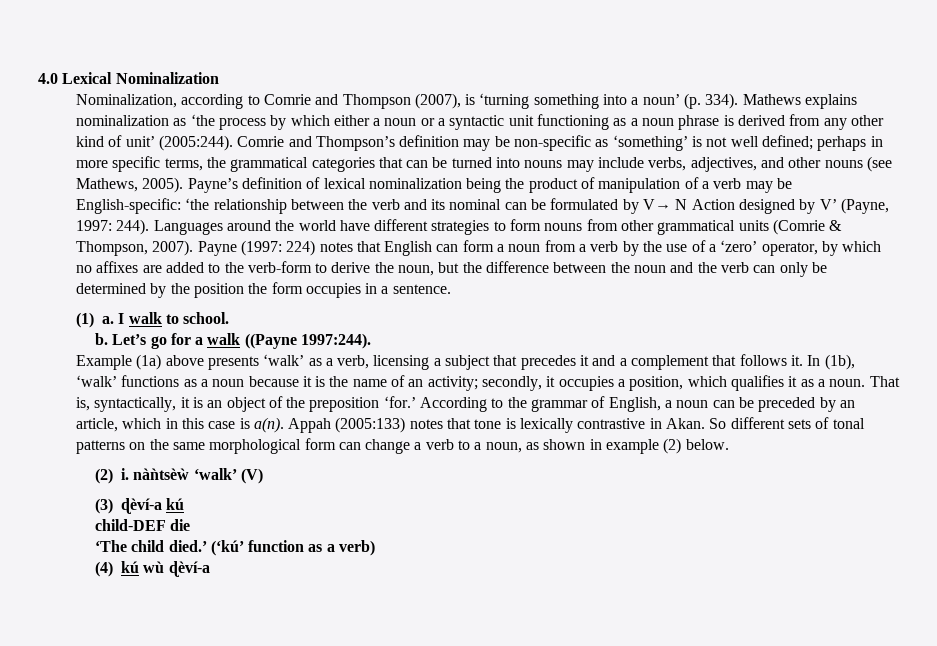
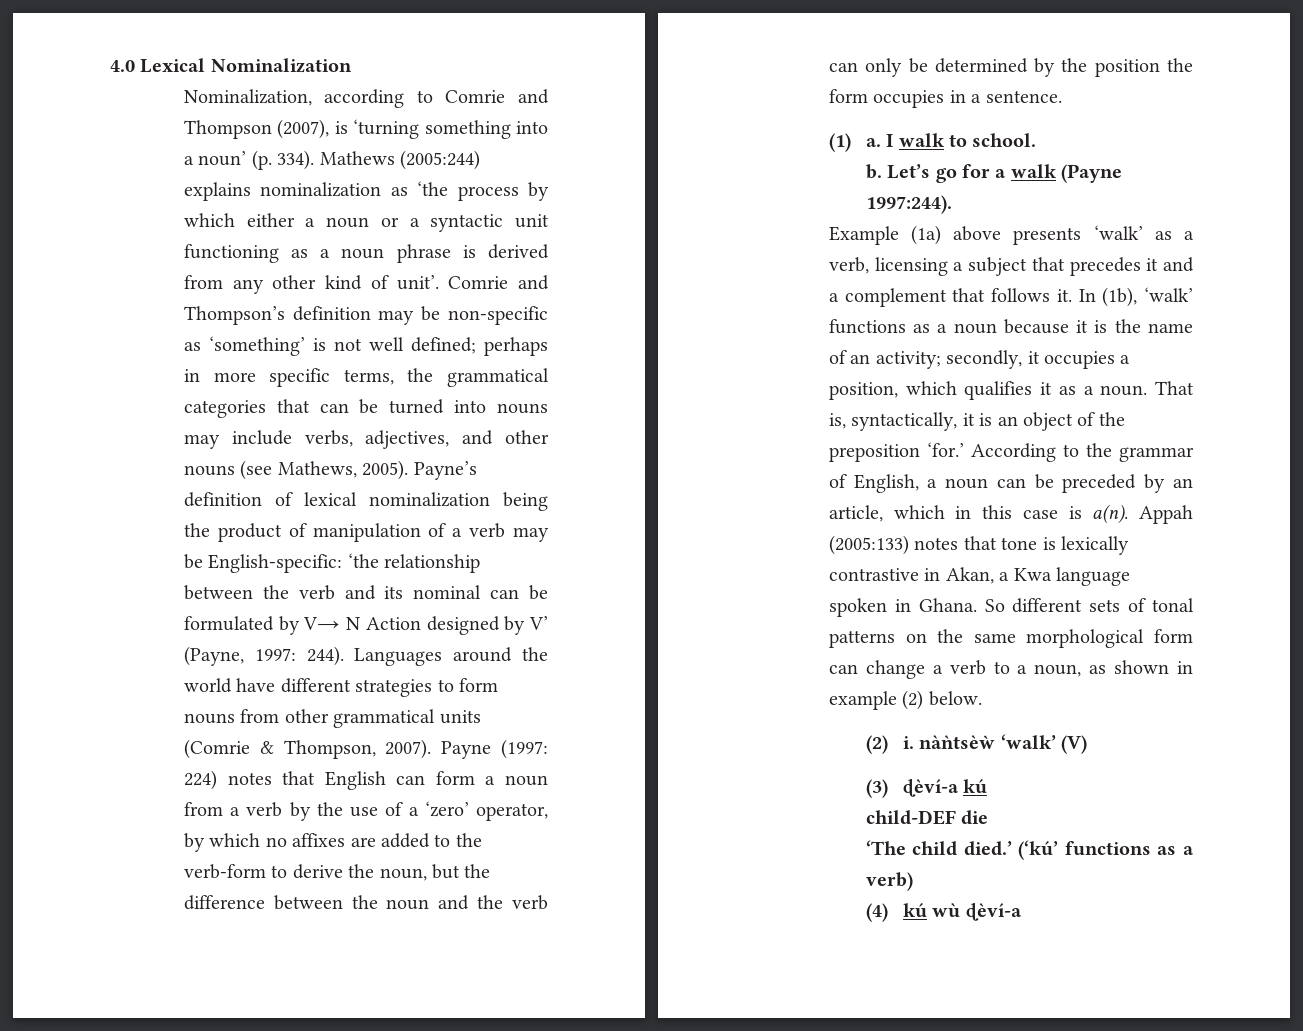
(801, 99) none -> [399,150,480,170] (2005:244)
[125,135,233,151] unit’ (2005:244). -> [396,275,439,290] unit’.
[244,333,297,349] ((Payne -> [1061,164,1123,183] (Payne
[666,418,706,429] Akan. -> [945,567,1130,586] [828,598,977,617] Akan, a Kwa language spoken in Ghana.
[248,540,305,552] function -> [1064,841,1151,856] functions

